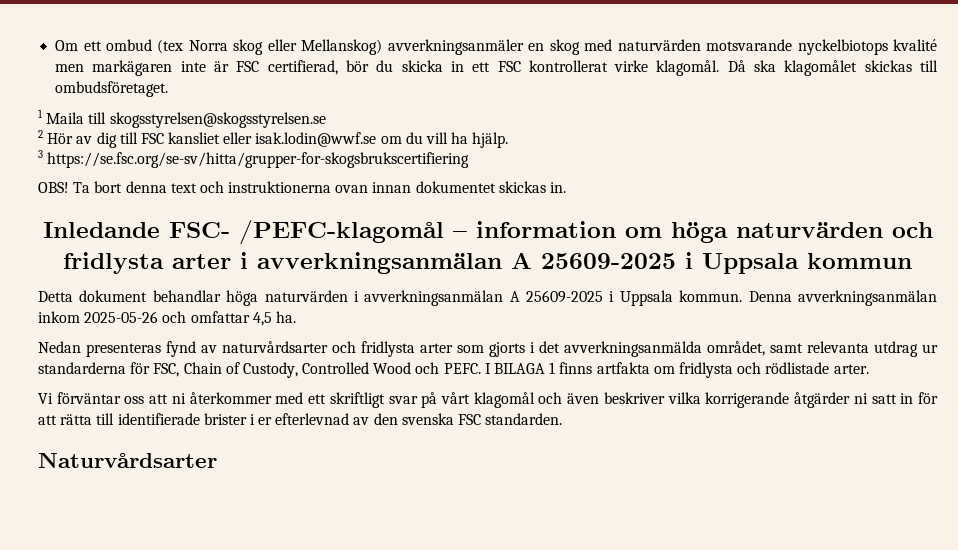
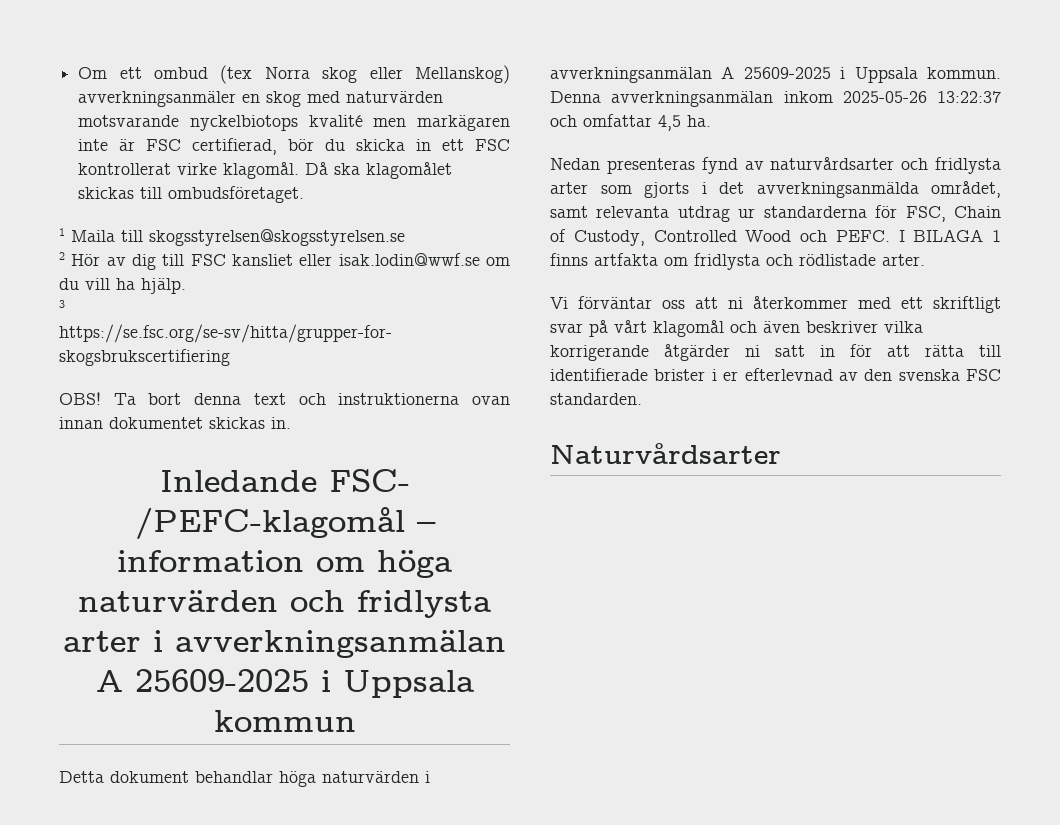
(159, 317) none -> [937,91,1001,103] 13:22:37

